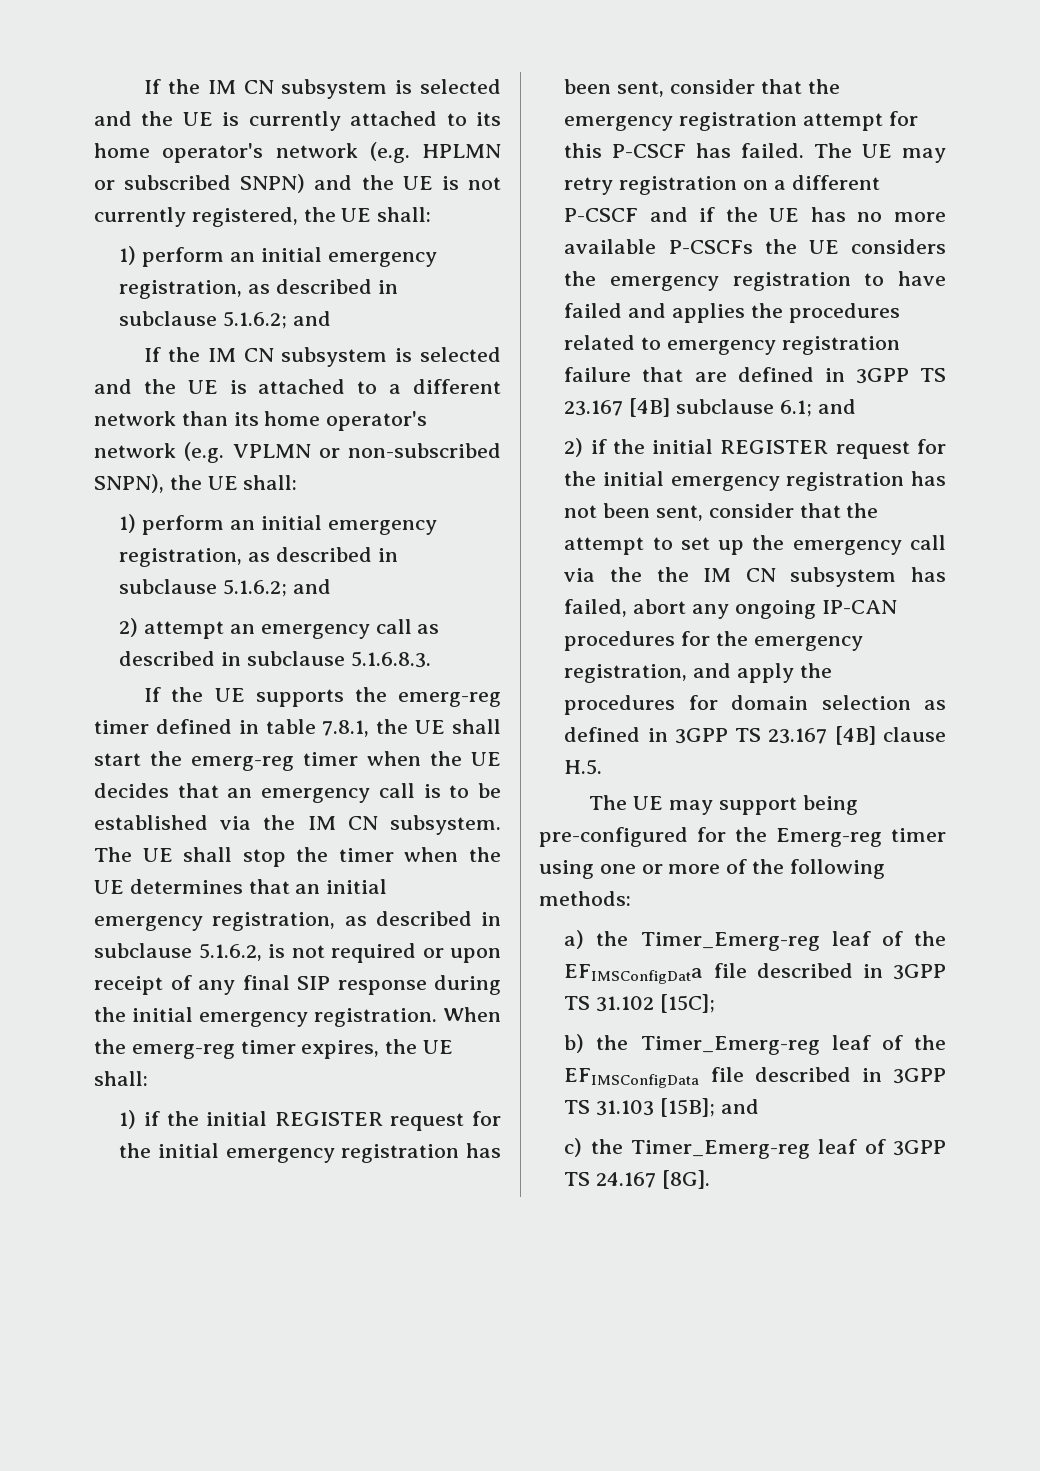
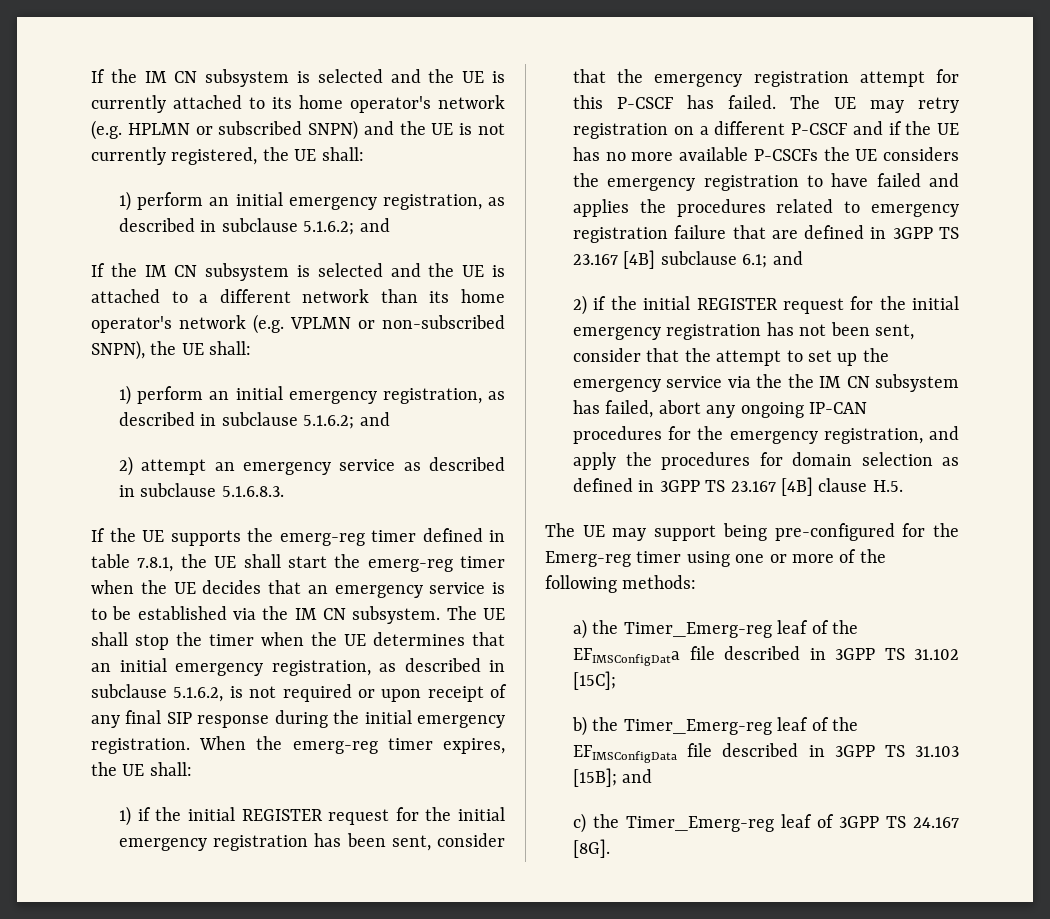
[375,619,412,634] call -> [339,459,396,471] service
[378,783,415,798] call -> [429,582,486,594] service
[910,535,946,550] call -> [666,376,723,388] service

